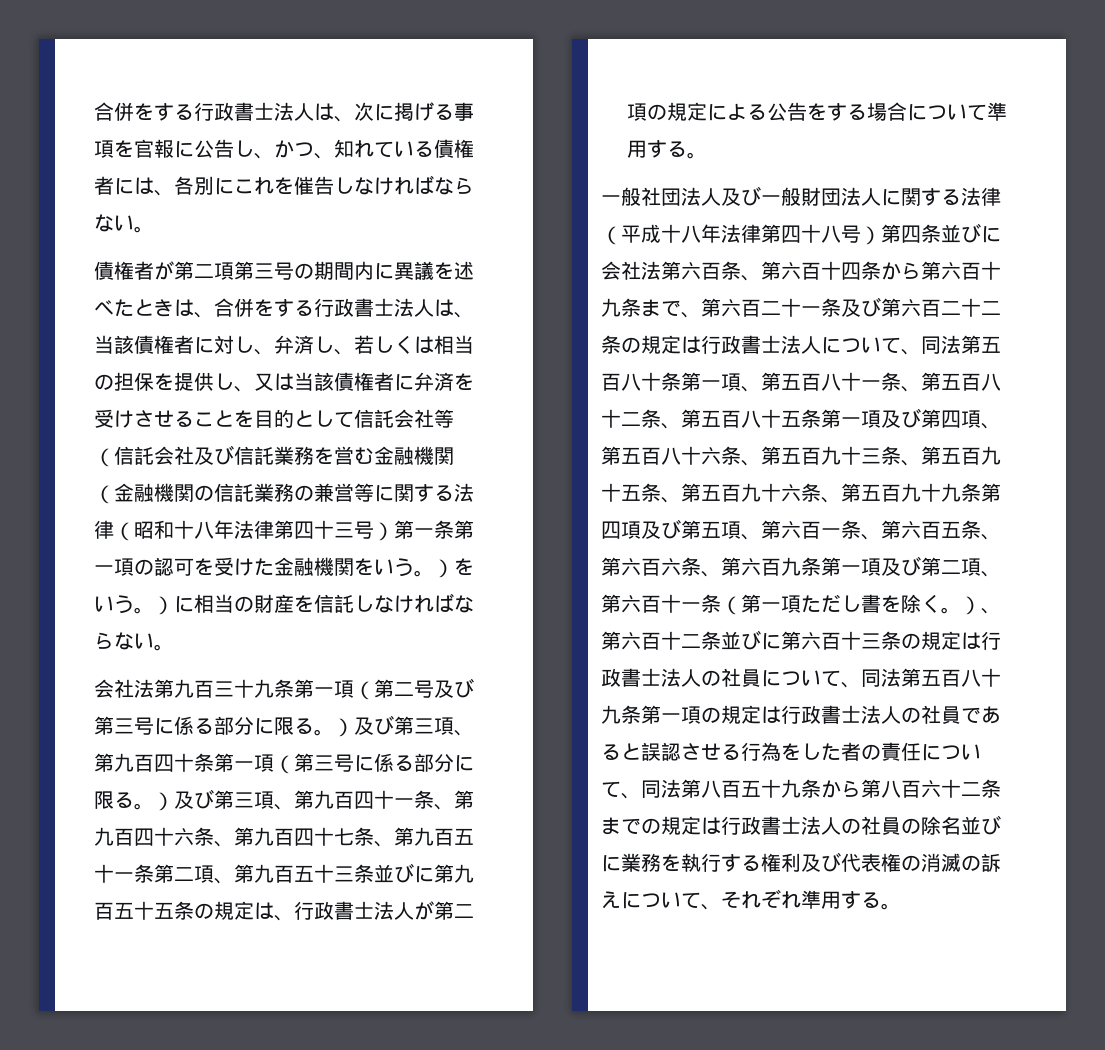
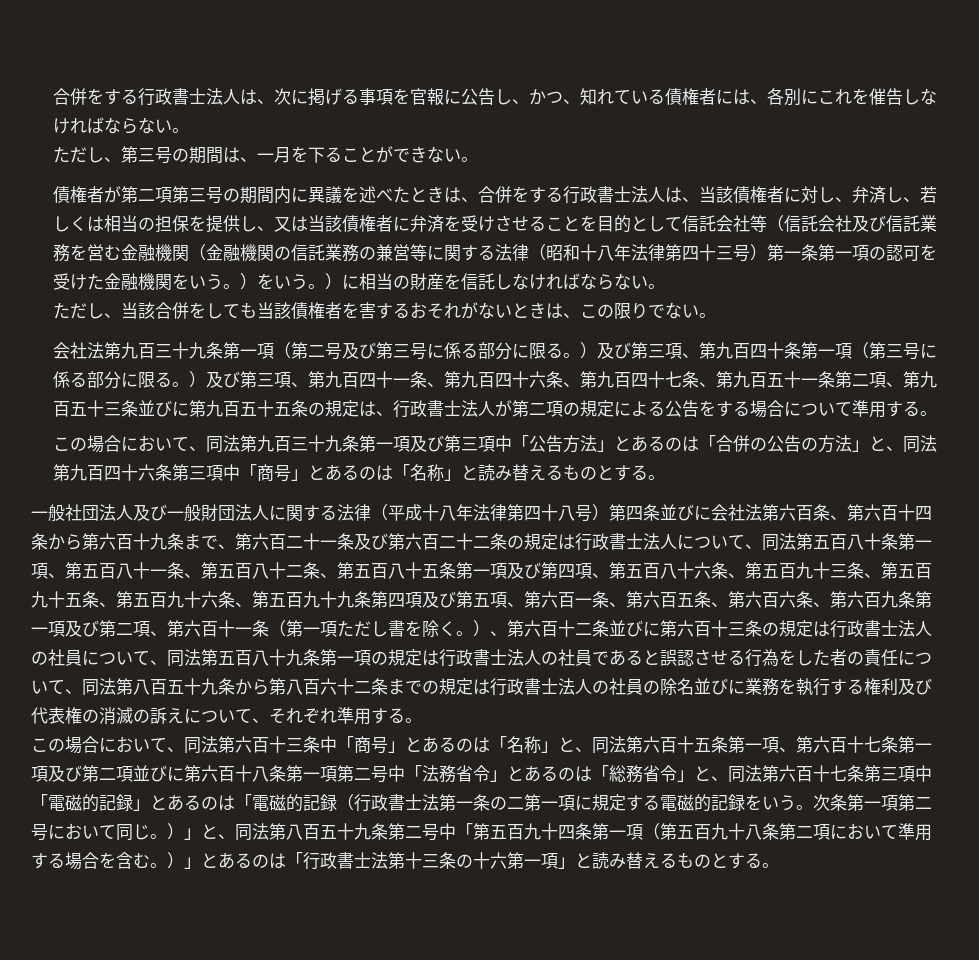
(154, 229) none -> [52,146,478,164] // ただし、第三号の期間は、一月を下ることができない。
(174, 647) none -> [52,302,716,319] // ただし、当該合併をしても当該債権者を害するおそれがないときは、この限りでない。
(707, 155) none -> [52,435,937,453] [52,464,665,482] // この場合において、同法第九百三十九条第一項及び第三項中「公告方法」とあるのは「合併の公告の方法」と、同法第九百四十六条第三項中「商号」とあるのは「名称」と読み替えるものとする。
(901, 906) none -> [31,736,932,754] [31,765,932,783] [31,794,932,812] [31,823,932,841] [31,852,779,870] // この場合において、同法第六百十三条中「商号」とあるのは「名称」と、同法第六百十五条第一項、第六百十七条第一項及び第二項並びに第六百十八条第一項第二号中「法務省令」とあるのは「総務省令」と、同法第六百十七条第三項中「電磁的記録」とあるのは「電磁的記録（行政書士法第一条の二第一項に規定する電磁的記録をいう。次条第一項第二号において同じ。）」と、同法第八百五十九条第二号中「第五百九十四条第一項（第五百九十八条第二項において準用する場合を含む。）」とあるのは「行政書士法第十三条の十六第一項」と読み替えるものとする。

